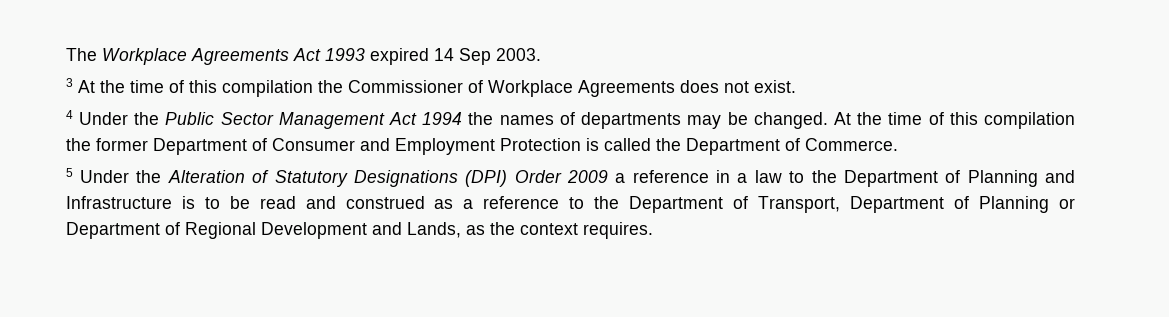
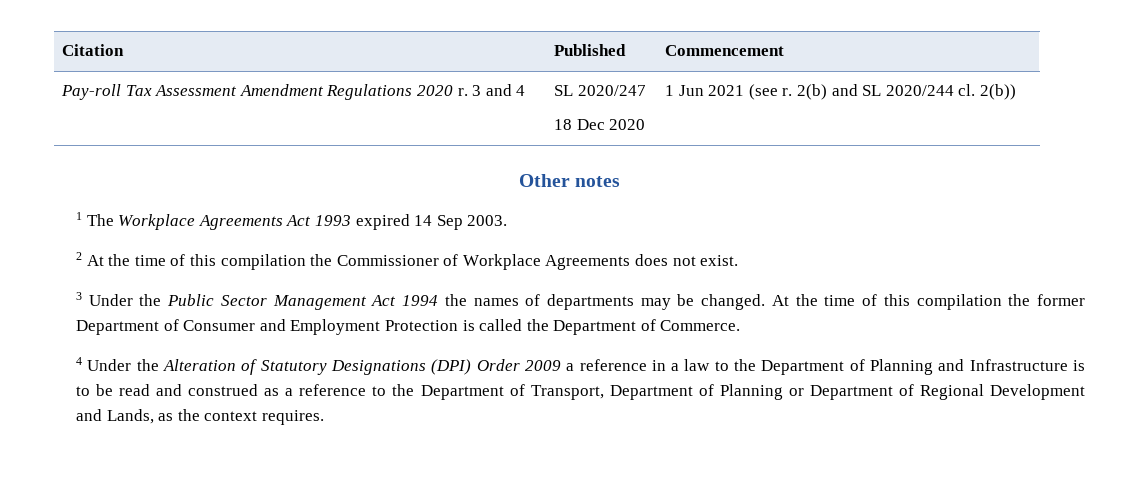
(65, 54) none -> [62,44,125,56] [554,44,627,56] [665,45,785,56] [61,84,526,100] [554,85,646,96] [554,119,646,130] [665,84,1016,100] [518,174,621,187] [75,212,82,220] Citation | Published | Commencement // Pay-roll Tax Assessment Amendment Regulations 2020 r. 3 and 4 | SL 2020/247 // 18 Dec 2020 | 1 Jun 2021 (see r. 2(b) and SL 2020/244 cl. 2(b)) // Other notes // 1
[65,78,73,87] 3 -> [75,252,82,260] 2
[65,110,73,119] 4 -> [75,292,82,300] 3
[65,168,73,177] 5 -> [75,357,82,365] 4

